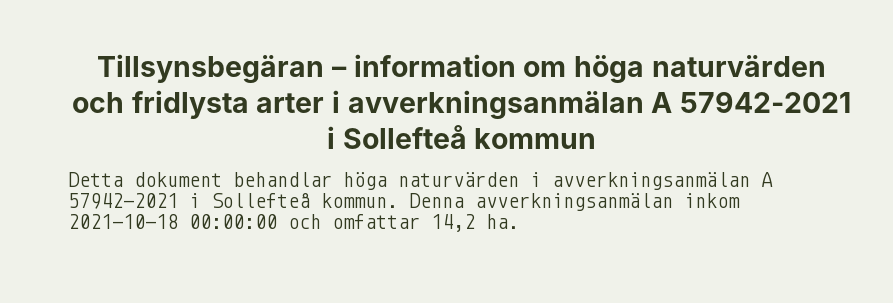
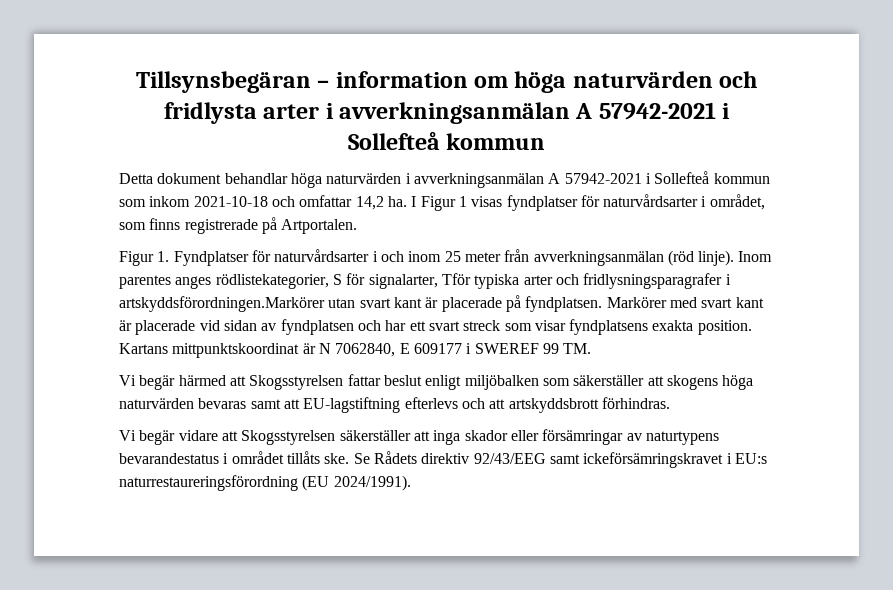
[321,193,673,211] kommun. Denna avverkningsanmälan -> [713,173,770,184] [119,199,146,207] kommun som
[189,214,277,229] 00:00:00 -> (268, 201) none
(519, 221) none -> [411,194,765,211] [119,217,358,234] [119,249,773,266] [119,273,731,289] [119,295,764,312] [119,319,752,335] [119,343,592,358] [119,374,754,390] [119,397,670,413] [119,429,719,445] [119,451,767,468] [119,475,411,491] I Figur 1 visas fyndplatser för naturvårdsarter i området, som finns registrerade på Artportalen. // Figur 1. Fyndplatser för naturvårdsarter i och inom 25 meter från avverkningsanmälan (röd linje). Inom parentes anges rödlistekategorier, S för signalarter, Tför typiska arter och fridlysningsparagrafer i artskyddsförordningen.Markörer utan svart kant är placerade på fyndplatsen. Markörer med svart kant är placerade vid sidan av fyndplatsen och har ett svart streck som visar fyndplatsens exakta position. Kartans mittpunktskoordinat är N 7062840, E 609177 i SWEREF 99 TM. // Vi begär härmed att Skogsstyrelsen fattar beslut enligt miljöbalken som säkerställer att skogens höga naturvärden bevaras samt att EU-lagstiftning efterlevs och att artskyddsbrott förhindras. // Vi begär vidare att Skogsstyrelsen säkerställer att inga skador eller försämringar av naturtypens bevarandestatus i området tillåts ske. Se Rådets direktiv 92/43/EEG samt ickeförsämringskravet i EU:s naturrestaureringsförordning (EU 2024/1991).

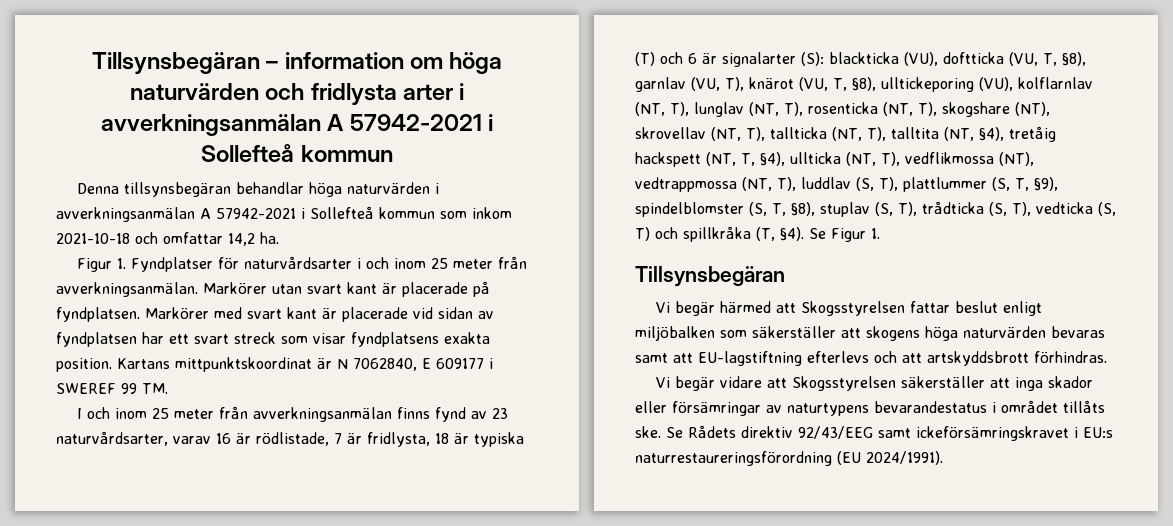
[119,173,222,184] Detta dokument -> [76,182,231,197] Denna tillsynsbegäran
[411,194,765,211] [119,217,358,234] I Figur 1 visas fyndplatser för naturvårdsarter i området, som finns registrerade på Artportalen. -> (279, 238) none
[533,250,773,266] [119,273,731,289] [119,296,325,312] avverkningsanmälan (röd linje). Inom parentes anges rödlistekategorier, S för signalarter, Tför typiska arter och fridlysningsparagrafer i artskyddsförordningen.Markörer -> [56,282,267,297] avverkningsanmälan. Markörer
[357,320,381,331] och -> (137, 339) none
(592, 348) none -> [76,406,508,422] [56,431,524,447] [635,52,1086,67] [635,77,1093,92] [635,102,1050,117] [635,126,1056,142] [635,152,1034,167] [635,177,1058,192] [635,201,1116,217] [635,226,880,242] [635,266,785,287] // I och inom 25 meter från avverkningsanmälan finns fynd av 23 naturvårdsarter, varav 16 är rödlistade, 7 är fridlysta, 18 är typiska (T) och 6 är signalarter (S): blackticka (VU), doftticka (VU, T, §8), garnlav (VU, T), knärot (VU, T, §8), ulltickeporing (VU), kolflarnlav (NT, T), lunglav (NT, T), rosenticka (NT, T), skogshare (NT), skrovellav (NT, T), tallticka (NT, T), talltita (NT, §4), tretåig hackspett (NT, T, §4), ullticka (NT, T), vedflikmossa (NT), vedtrappmossa (NT, T), luddlav (S, T), plattlummer (S, T, §9), spindelblomster (S, T, §8), stuplav (S, T), trådticka (S, T), vedticka (S, T) och spillkråka (T, §4). Se Figur 1. // Tillsynsbegäran

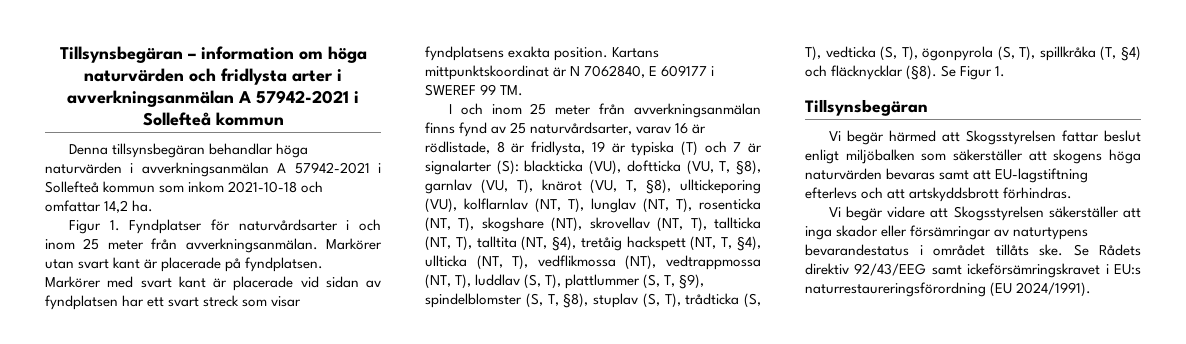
[491,408,508,419] 23 -> [510,122,527,134] 25
[334,433,342,444] 7 -> [496,141,505,153] 8
[435,433,449,444] 18 -> [591,141,605,152] 19
[688,53,697,64] 6 -> [733,142,742,152] 7
[635,226,804,242] T) och spillkråka (T, §4). -> [901,46,1141,61] [805,65,938,80] T), ögonpyrola (S, T), spillkråka (T, §4) och fläcknycklar (§8).

